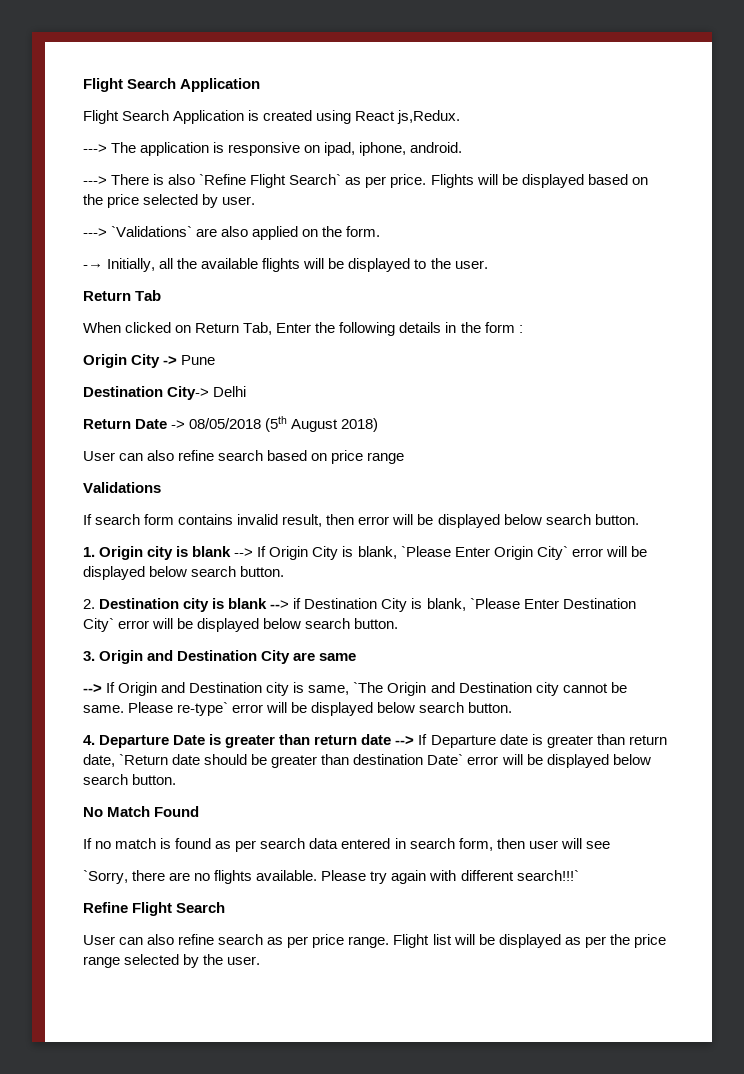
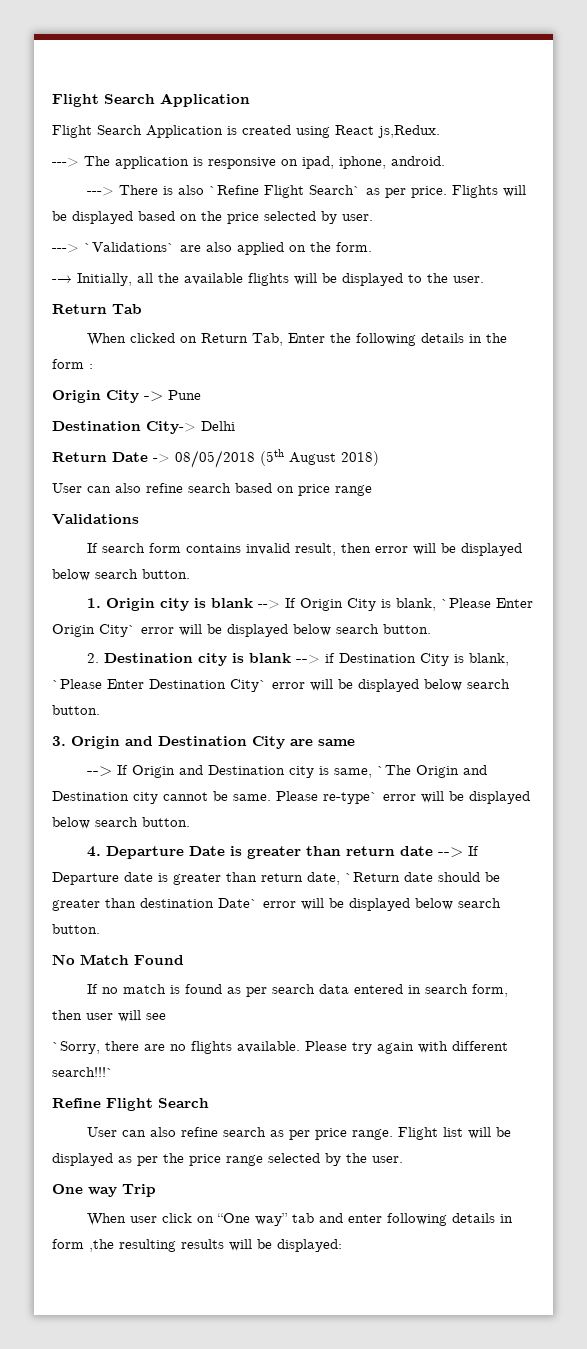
(261, 960) none -> [52,1184,156,1197] [87,1213,514,1226] [52,1239,342,1252] // One way Trip // When user click on “One way” tab and enter following details in form ,the resulting results will be displayed:

